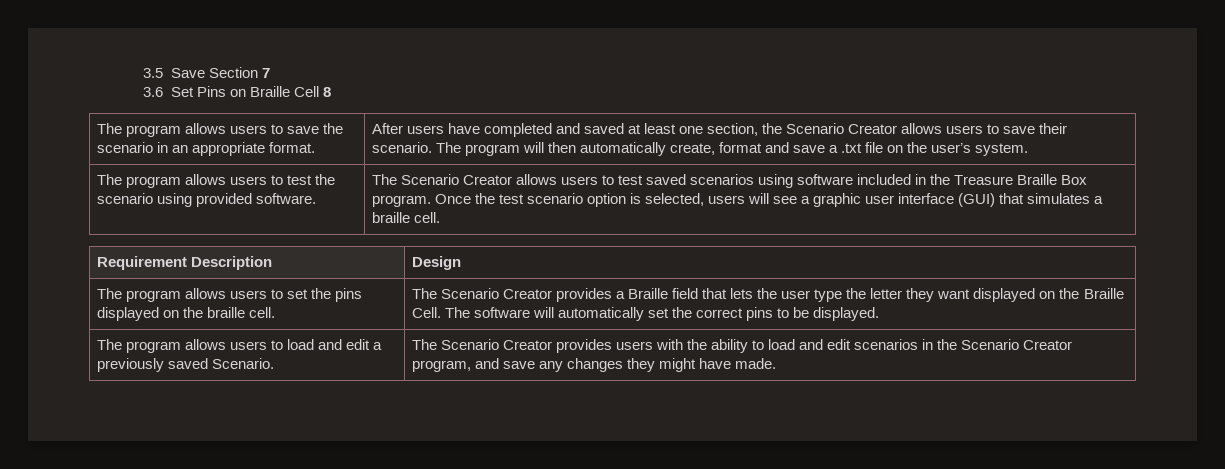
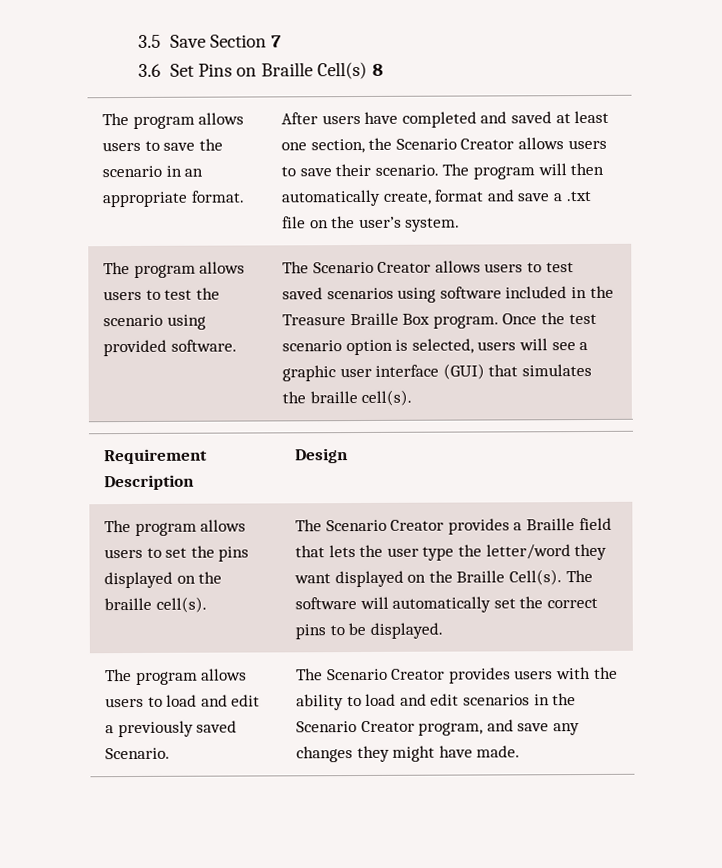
[293,86,319,97] Cell -> [317,61,368,80] Cell(s)
[1094,196,1104,204] [371,212,440,223] a braille cell. -> [282,389,413,406] the braille cell(s).
[248,307,275,318] cell. -> [155,596,207,613] cell(s).
[870,288,903,299] letter -> [485,544,571,560] letter/word
[411,307,441,318] Cell. -> [508,569,562,586] Cell(s).

